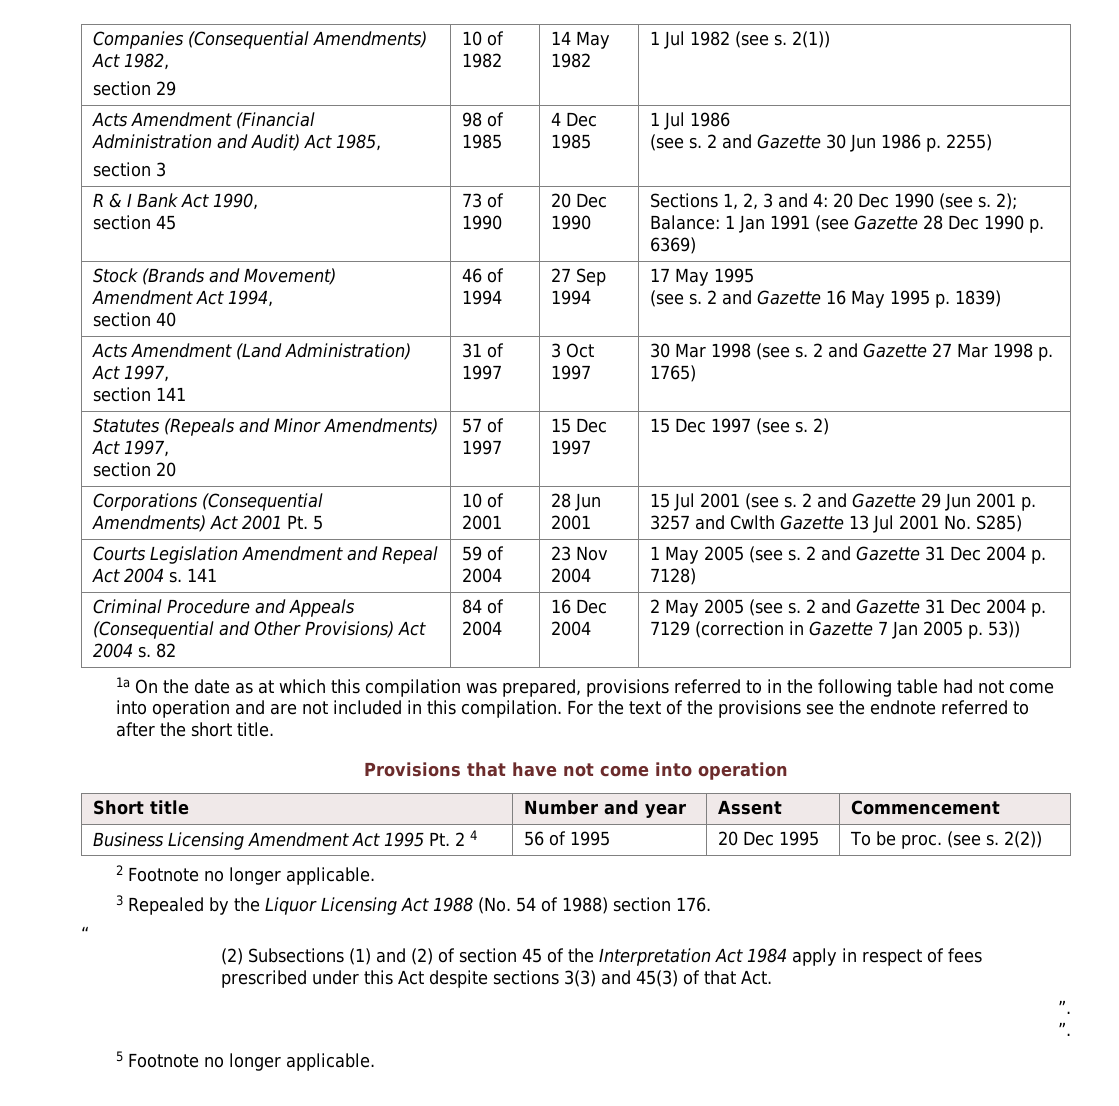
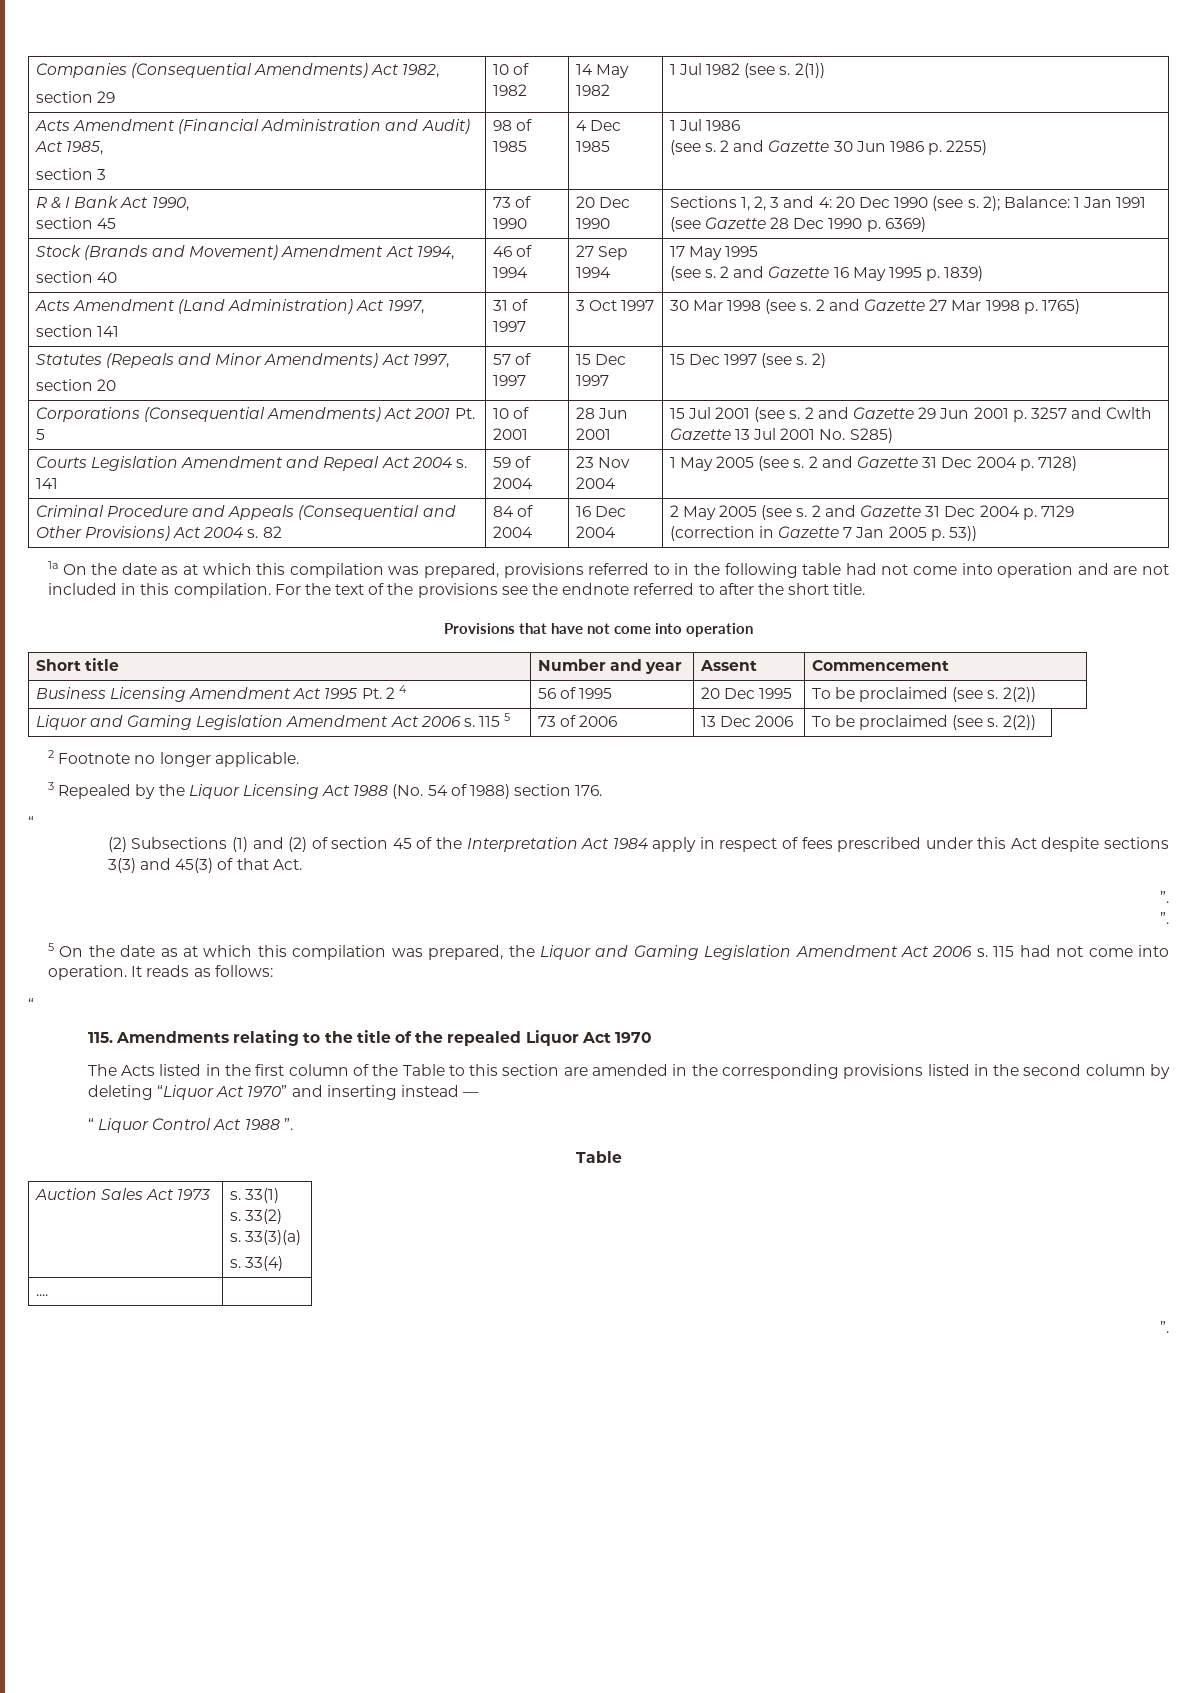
[901,834,943,849] proc. -> [859,687,1036,702] [35,713,511,730] [537,715,618,727] [700,715,794,727] [811,715,949,730] proclaimed (see s. 2(2)) // Liquor and Gaming Legislation Amendment Act 2006 s. 115 5 | 73 of 2006 | 13 Dec 2006 | To be proclaimed
[127,1053,375,1071] Footnote no longer applicable. -> [59,945,1169,960] [47,965,273,980] [28,998,34,1010] [87,1030,652,1046] [87,1064,1171,1079] [87,1085,480,1100] [87,1118,293,1133] [575,1151,622,1163] [34,1188,211,1200] [229,1188,279,1203] [229,1209,282,1224] [229,1230,301,1245] [229,1256,283,1271] [35,1294,48,1296] [1160,1321,1169,1333] On the date as at which this compilation was prepared, the Liquor and Gaming Legislation Amendment Act 2006 s. 115 had not come into operation. It reads as follows: // “ // 115. Amendments relating to the title of the repealed Liquor Act 1970 // The Acts listed in the first column of the Table to this section are amended in the corresponding provisions listed in the second column by deleting “Liquor Act 1970” and inserting instead — // “ Liquor Control Act 1988 ”. // Table // Auction Sales Act 1973 | s. 33(1) // s. 33(2) // s. 33(3)(a) // s. 33(4) // .... | // ”.

